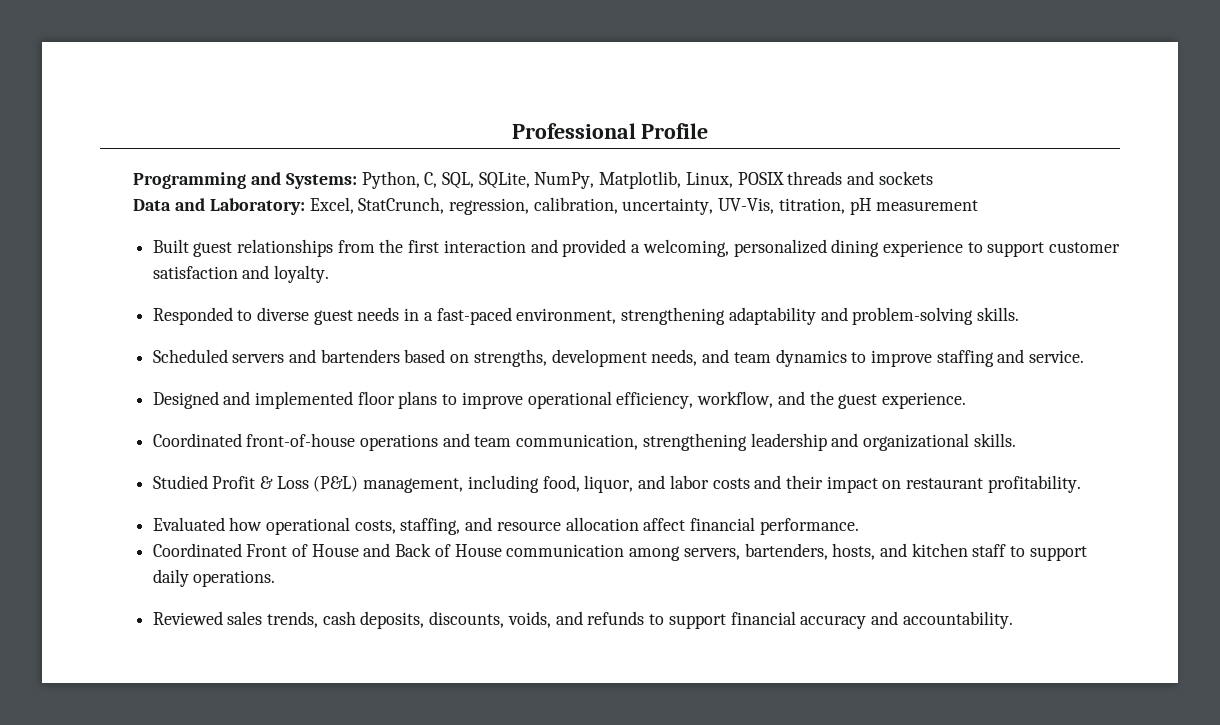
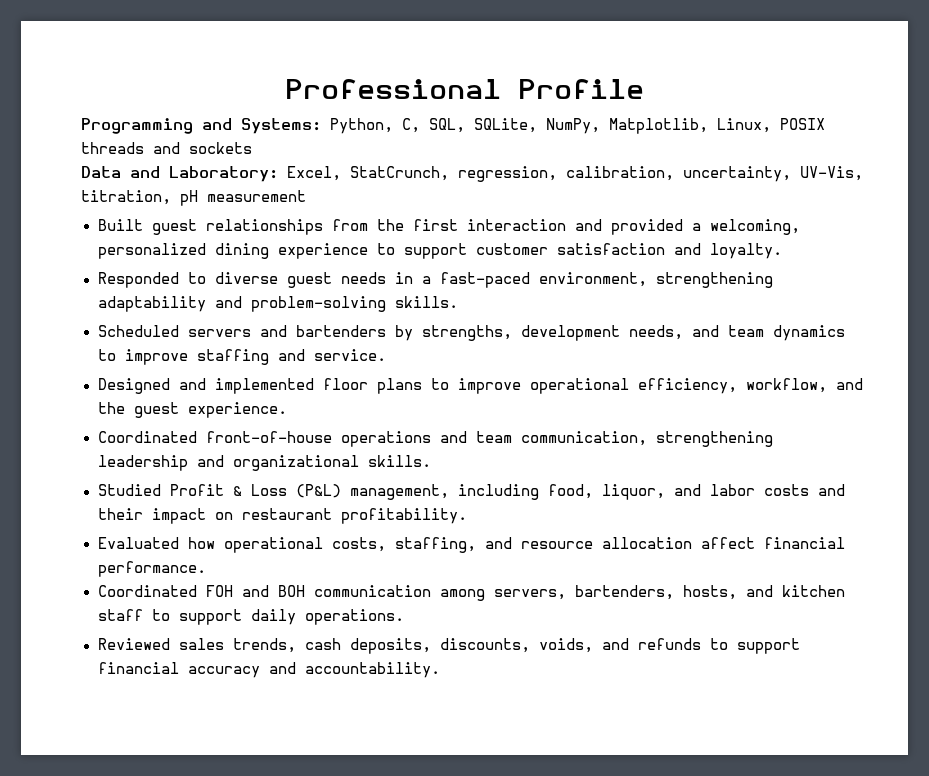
[404,349,470,363] based on -> [394,325,413,341] by
[246,543,502,557] Front of House and Back of House -> [205,585,305,597] FOH and BOH

